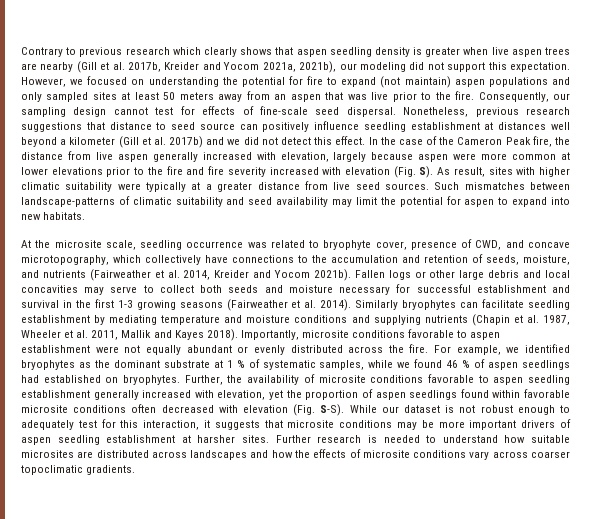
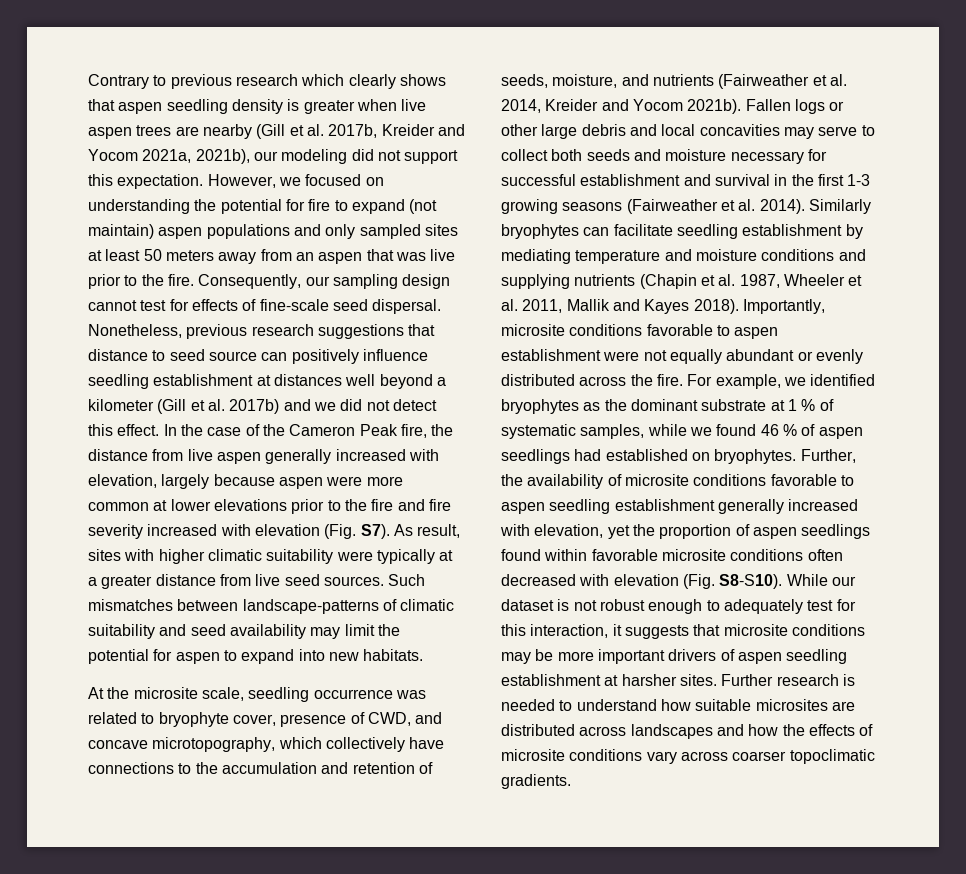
[419,166,434,178] S). -> [360,524,390,539] S7).
[320,404,345,416] S-S). -> [719,574,783,589] S8-S10).

